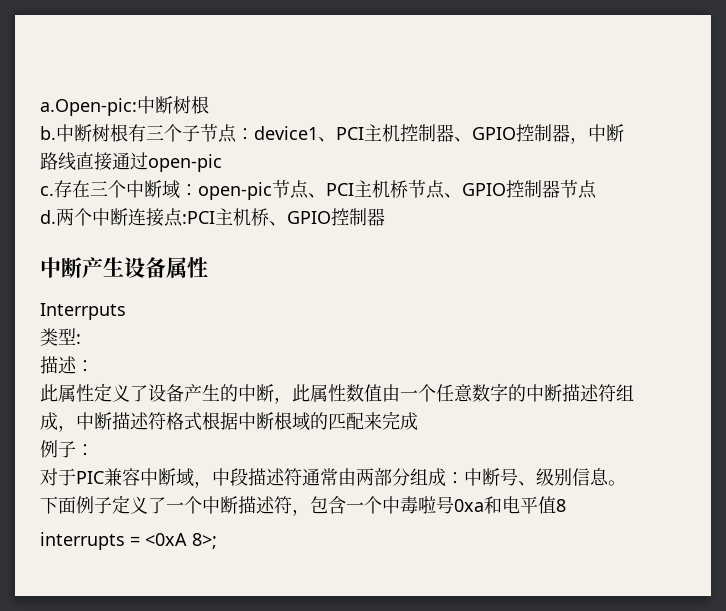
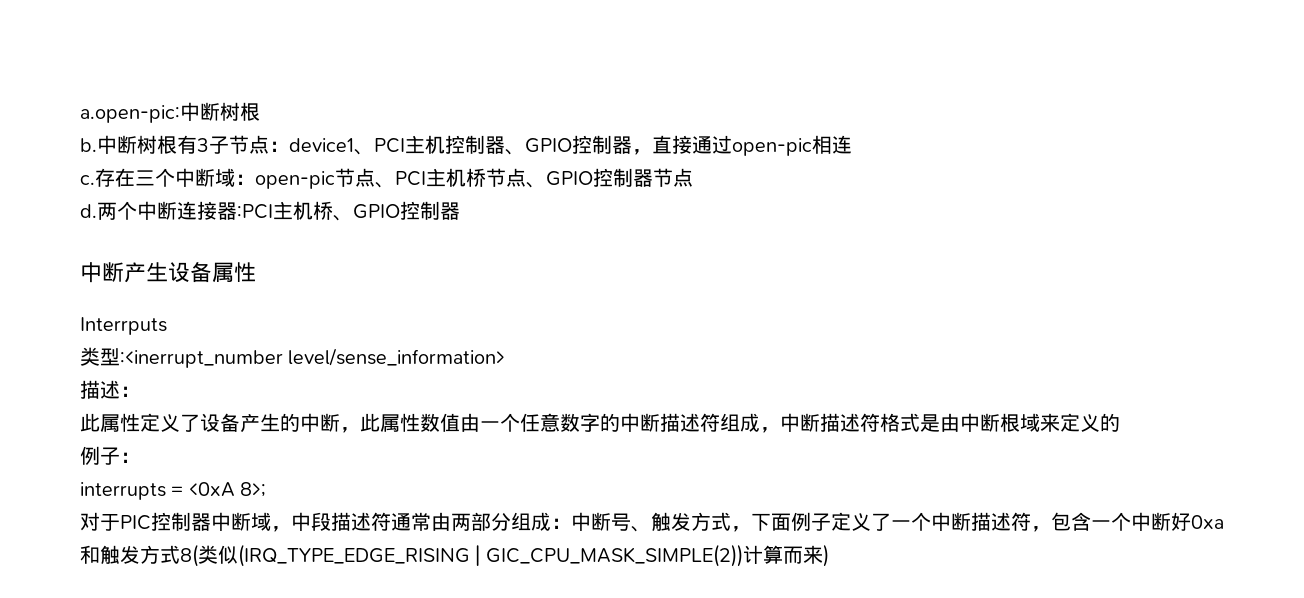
[40,98,137,116] a.Open-pic: -> [80,105,180,123] a.open-pic:
[146,124,182,142] 三个 -> [197,138,209,152] 3
[588,124,624,142] [40,152,76,171] 中断路线 -> (652, 152) none
(222, 163) none -> [812,135,852,154] 相连
[164,208,183,227] 点 -> [217,202,237,220] 器
[76,334,81,344] : -> [120,348,506,368] :<inerrupt_number level/sense_information>
[202,412,238,430] 根据 -> [920,413,960,432] 是由
[310,411,418,430] 的匹配来完成 -> [1040,413,1120,432] 来定义的
(94, 450) none -> [80,482,267,500] // interrupts = <0xA 8>;
[104,468,140,486] 兼容 -> [151,512,211,531] 控制器
[536,468,626,486] 级别信息。 -> [651,512,751,532] 触发方式，
[400,496,566,514] [40,532,217,550] 毒啦号0xa和电平值8 // interrupts = <0xA 8>; -> [1151,512,1224,531] [80,544,829,567] 断好0xa和触发方式8(类似(IRQ_TYPE_EDGE_RISING | GIC_CPU_MASK_SIMPLE(2))计算而来)

